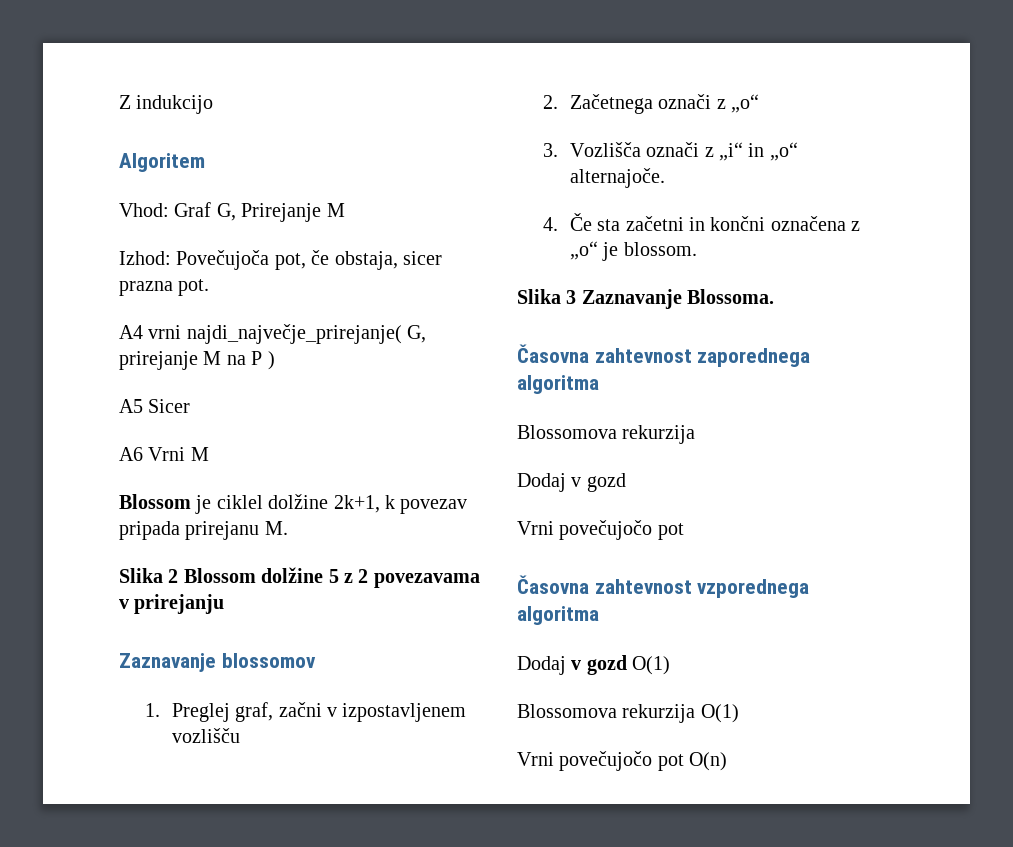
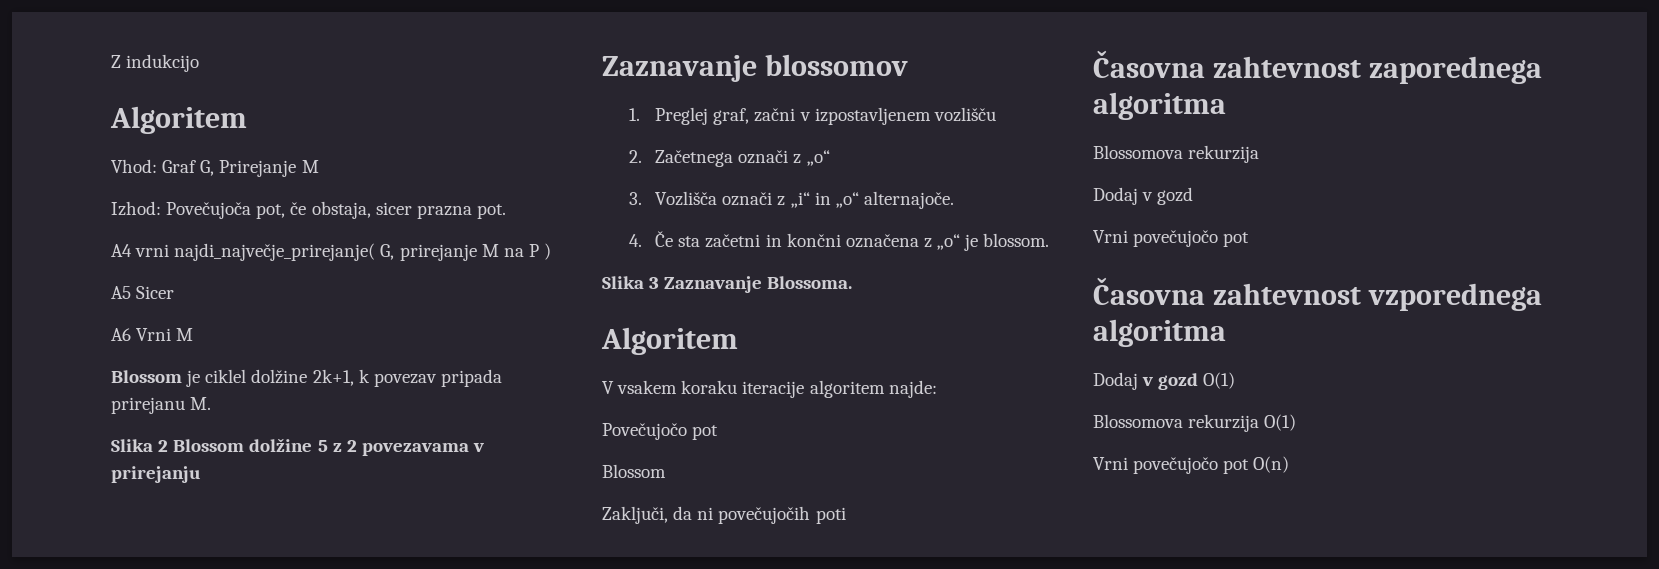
(775, 296) none -> [601,327,738,355] [602,380,937,398] [602,423,719,440] [602,464,666,478] [602,506,846,524] // Algoritem // V vsakem koraku iteracije algoritem najde: // Povečujočo pot // Blossom // Zaključi, da ni povečujočih poti

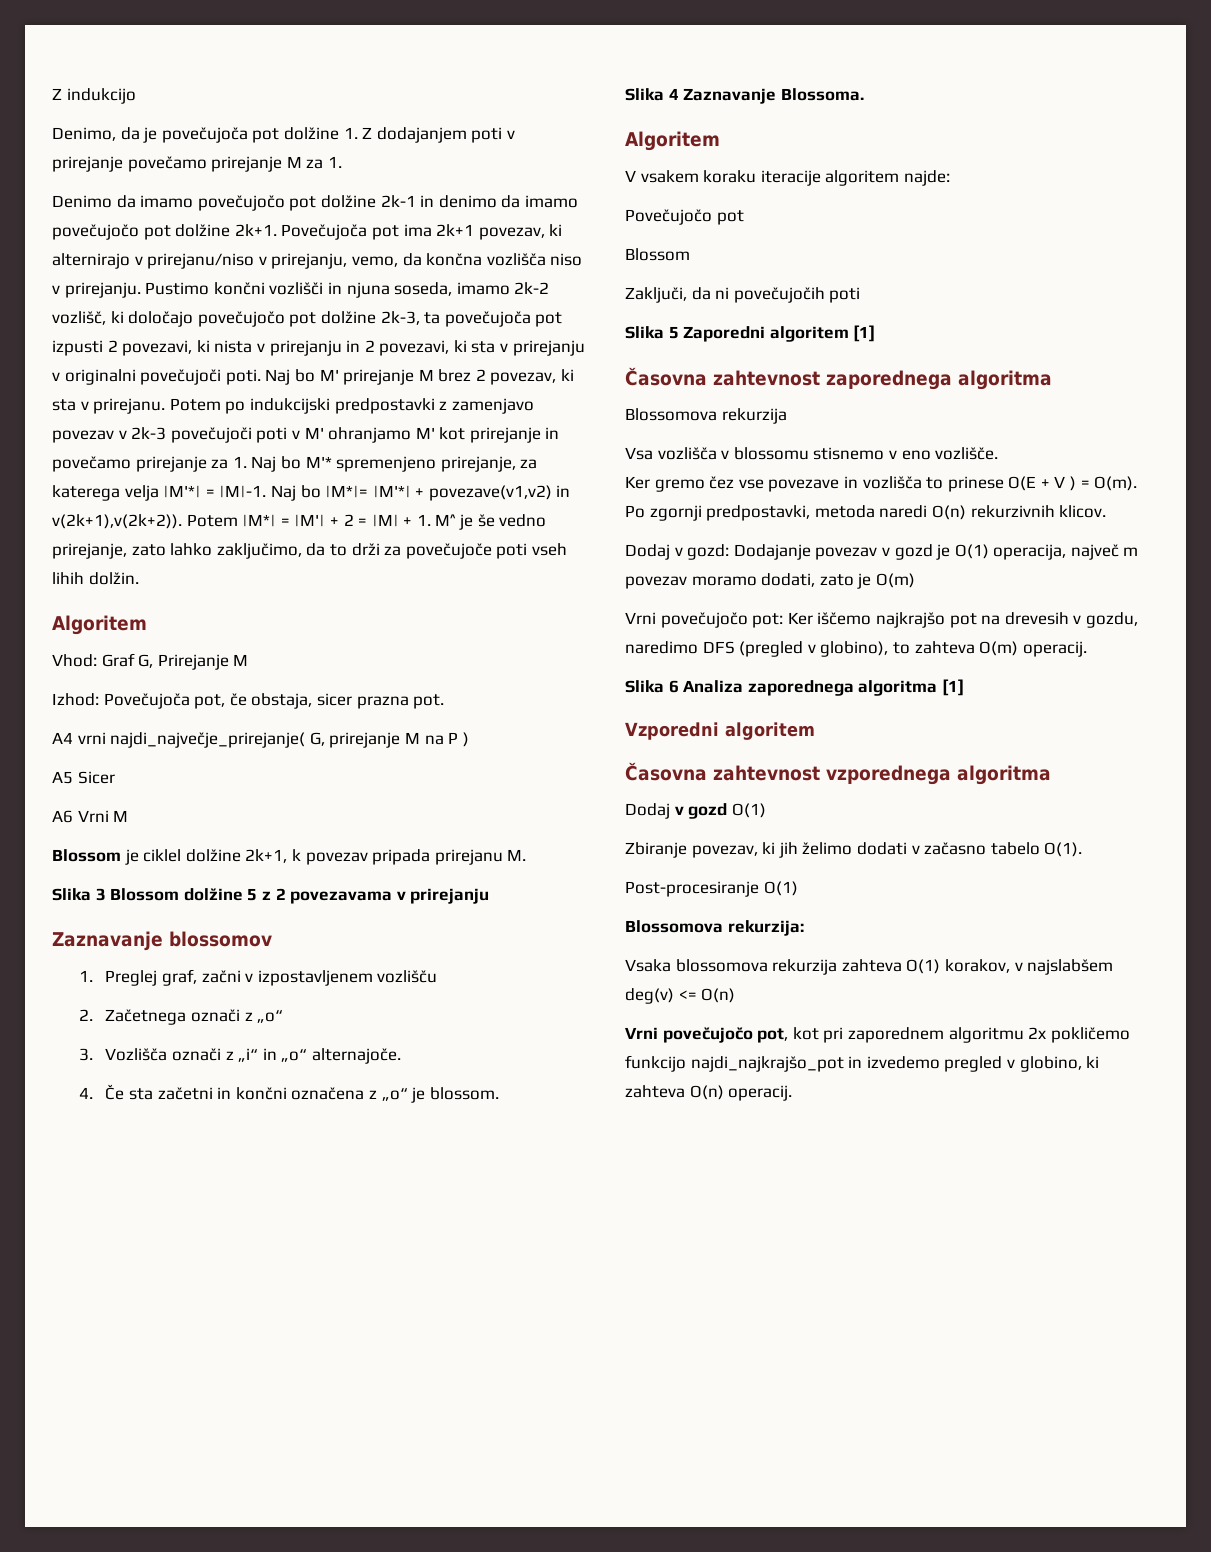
(200, 63) none -> [52,127,515,143] [52,156,342,172] [52,195,578,211] [52,224,563,240] [52,253,583,269] [52,282,550,298] [52,311,563,327] [52,340,585,356] [52,369,575,385] [52,398,534,414] [52,427,560,443] [52,456,538,472] [52,485,571,501] [52,514,547,530] [52,543,567,559] [52,572,139,585] // Denimo, da je povečujoča pot dolžine 1. Z dodajanjem poti v prirejanje povečamo prirejanje M za 1. // Denimo da imamo povečujočo pot dolžine 2k-1 in denimo da imamo povečujočo pot dolžine 2k+1. Povečujoča pot ima 2k+1 povezav, ki alternirajo v prirejanu/niso v prirejanju, vemo, da končna vozlišča niso v prirejanju. Pustimo končni vozlišči in njuna soseda, imamo 2k-2 vozlišč, ki določajo povečujočo pot dolžine 2k-3, ta povečujoča pot izpusti 2 povezavi, ki nista v prirejanju in 2 povezavi, ki sta v prirejanju v originalni povečujoči poti. Naj bo M' prirejanje M brez 2 povezav, ki sta v prirejanu. Potem po indukcijski predpostavki z zamenjavo povezav v 2k-3 povečujoči poti v M' ohranjamo M' kot prirejanje in povečamo prirejanje za 1. Naj bo M'* spremenjeno prirejanje, za katerega velja |M'*| = |M|-1. Naj bo |M*|= |M'*| + povezave(v1,v2) in v(2k+1),v(2k+2)). Potem |M*| = |M'| + 2 = |M| + 1. M^ je še vedno prirejanje, zato lahko zaključimo, da to drži za povečujoče poti vseh lihih dolžin.
[158,440,169,452] 2 -> [95,888,106,901] 3
[649,277,660,289] 3 -> [668,88,679,100] 4
(846, 515) none -> [625,325,876,342] // Slika 5 Zaporedni algoritem [1]
[1093,187,1194,205] [1093,230,1250,247] Dodaj v gozd // Vrni povečujočo pot -> [625,447,999,460] [625,476,1138,492] [625,505,1107,521] [625,544,1139,560] [625,573,915,589] [625,612,1138,628] [625,641,1087,657] [625,679,964,696] [625,722,815,740] Vsa vozlišča v blossomu stisnemo v eno vozlišče. // Ker gremo čez vse povezave in vozlišča to prinese O(E + V ) = O(m). Po zgornji predpostavki, metoda naredi O(n) rekurzivnih klicov. // Dodaj v gozd: Dodajanje povezav v gozd je O(1) operacija, največ m povezav moramo dodati, zato je O(m) // Vrni povečujočo pot: Ker iščemo najkrajšo pot na drevesih v gozdu, naredimo DFS (pregled v globino), to zahteva O(m) operacij. // Slika 6 Analiza zaporednega algoritma [1] // Vzporedni algoritem
[1093,414,1297,432] [1093,456,1290,474] Blossomova rekurzija O(1) // Vrni povečujočo pot O(n) -> [625,842,1083,858] [625,881,798,897] [625,920,804,936] [625,959,1114,975] [625,988,736,1004] [625,1027,1130,1043] [625,1055,1100,1072] [625,1085,793,1101] Zbiranje povezav, ki jih želimo dodati v začasno tabelo O(1). // Post-procesiranje O(1) // Blossomova rekurzija: // Vsaka blossomova rekurzija zahteva O(1) korakov, v najslabšem deg(v) <= O(n) // Vrni povečujočo pot, kot pri zaporednem algoritmu 2x pokličemo funkcijo najdi_najkrajšo_pot in izvedemo pregled v globino, ki zahteva O(n) operacij.

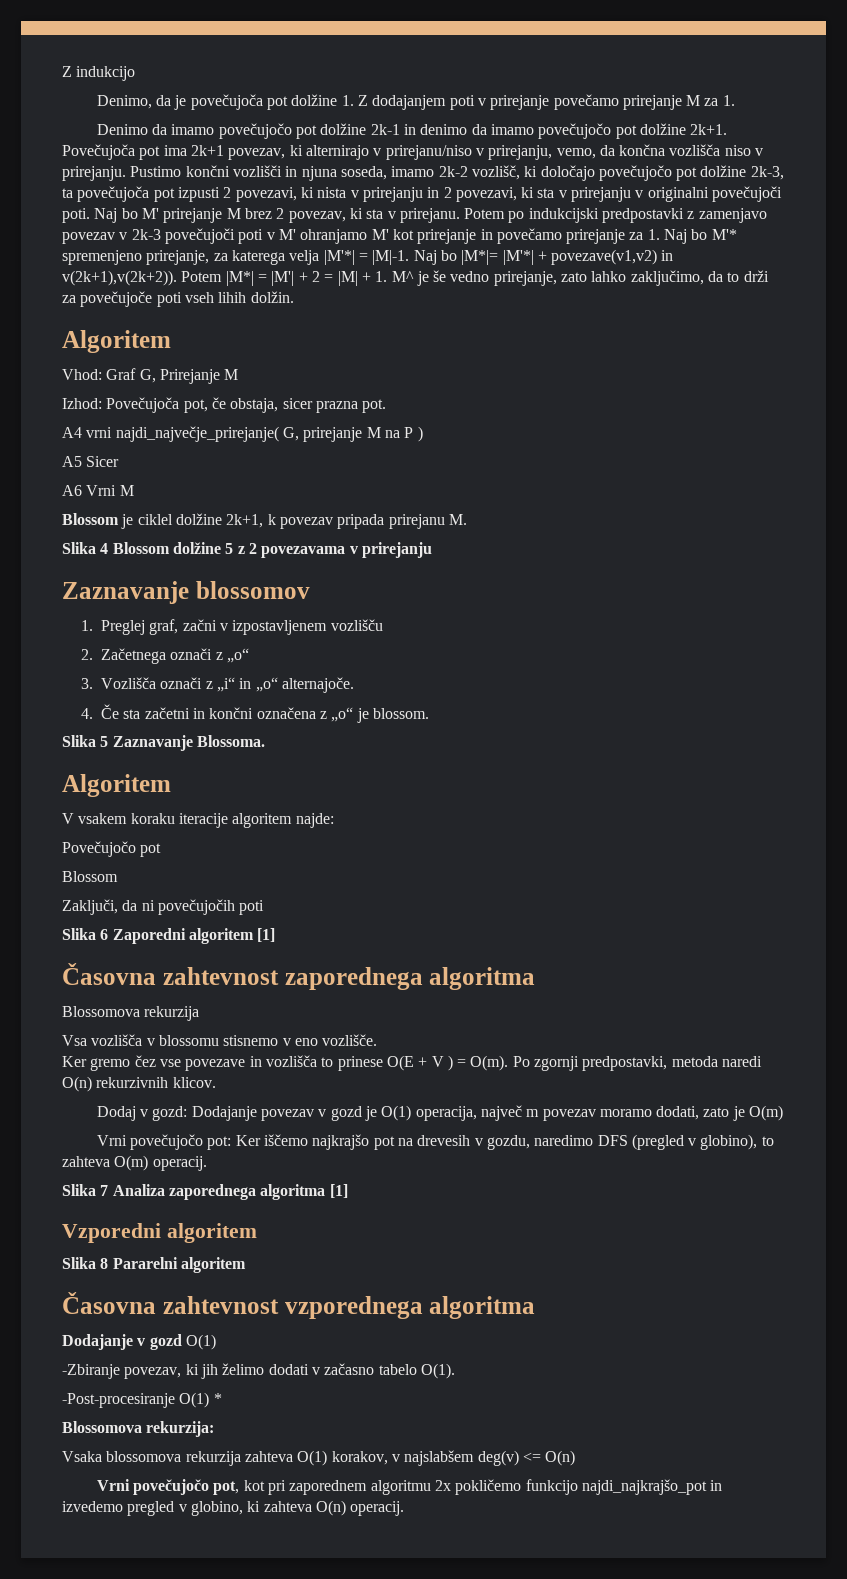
[95,888,106,901] 3 -> [100,543,109,554] 4
[668,88,679,100] 4 -> [100,736,109,747] 5
[668,326,679,339] 5 -> [100,929,109,940] 6
[668,680,679,693] 6 -> [100,1185,109,1196] 7
(815, 731) none -> [62,1257,246,1273] // Slika 8 Pararelni algoritem
[625,803,670,819] Dodaj -> [62,1334,133,1350] Dodajanje
[625,842,687,858] Zbiranje -> [62,1364,120,1379] -Zbiranje
[625,881,798,897] Post-procesiranje O(1) -> [62,1392,222,1408] -Post-procesiranje O(1) *

